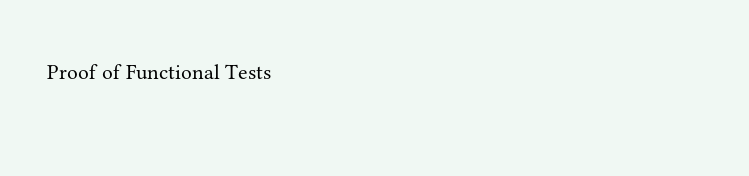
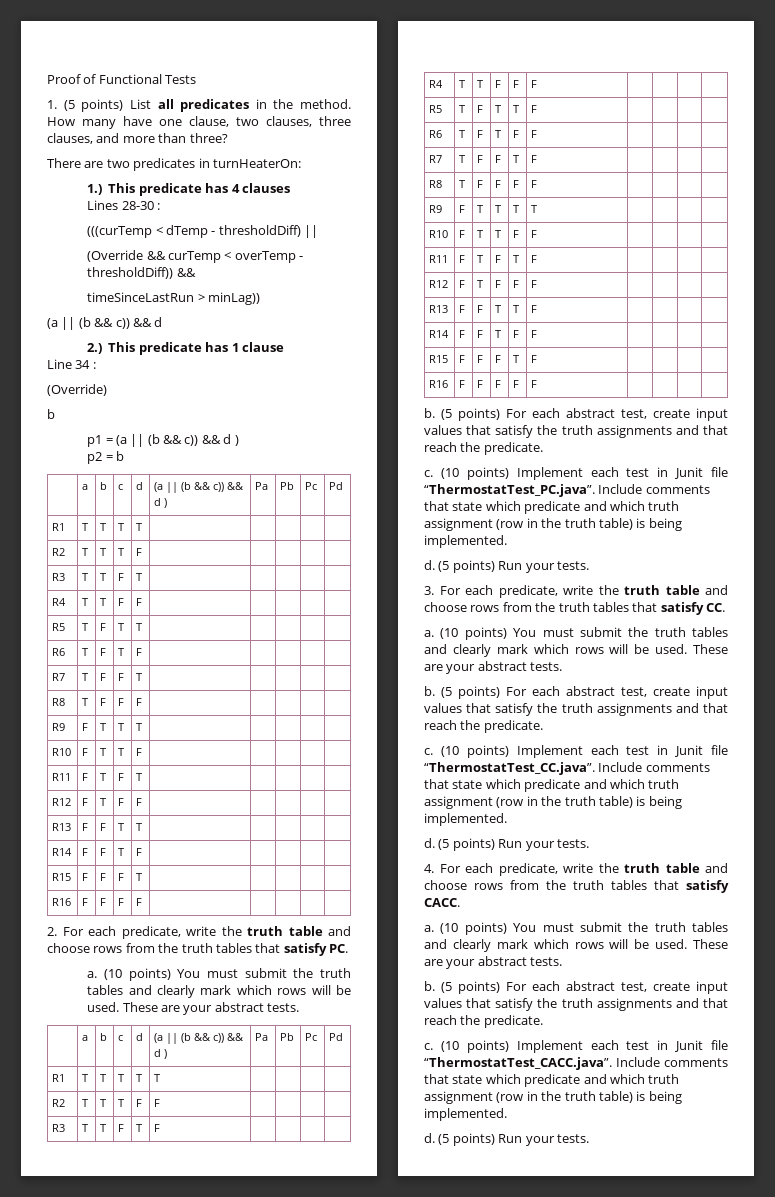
(272, 71) none -> [47,99,351,112] [47,116,351,129] [47,133,228,144] [47,158,301,171] [87,183,290,196] [87,200,160,210] [87,225,319,238] [87,250,304,263] [87,267,196,279] [87,292,260,305] [47,317,163,330] [87,342,284,355] [47,359,96,369] [47,384,107,396] [47,409,55,419] [87,434,239,447] [87,451,124,464] [82,484,89,490] [100,482,108,490] [118,484,124,490] [136,482,144,490] [154,482,245,493] [154,498,168,508] [255,482,269,490] [280,482,295,490] [305,482,318,490] [329,482,344,490] [52,523,66,531] [82,523,89,531] [100,523,107,531] [118,523,125,531] [136,523,143,531] [52,548,66,556] [82,548,89,556] [100,548,107,556] [118,548,125,556] [136,548,143,556] [52,573,66,581] [82,573,89,581] [100,573,107,581] [118,573,125,581] [136,573,143,581] [52,598,67,606] [82,598,89,606] [100,598,107,606] [118,598,125,606] [136,598,143,606] [52,623,66,631] [82,623,89,631] [100,623,107,631] [118,623,125,631] [136,623,143,631] [52,648,66,656] [82,648,89,656] [100,648,107,656] [118,648,125,656] [136,648,143,656] [52,673,66,681] [82,673,89,681] [100,673,107,681] [118,673,125,681] [136,673,143,681] [52,698,66,706] [82,698,89,706] [100,698,107,706] [118,698,125,706] [136,698,143,706] [52,723,66,731] [82,723,89,731] [100,723,107,731] [118,723,125,731] [136,723,143,731] [52,748,72,756] [82,748,89,756] [100,748,107,756] [118,748,125,756] [136,748,143,756] [52,773,72,781] [82,773,89,781] [100,773,107,781] [118,773,125,781] [136,773,143,781] [52,798,72,806] [82,798,89,806] [100,798,107,806] [118,798,125,806] [136,798,143,806] [52,823,72,831] [82,823,89,831] [100,823,107,831] [118,823,125,831] [136,823,143,831] [52,848,73,856] [82,848,89,856] [100,848,107,856] [118,848,125,856] [136,848,143,856] [52,873,72,881] [82,873,89,881] [100,873,107,881] [118,873,125,881] [136,873,143,881] [52,898,72,906] [82,898,89,906] [100,898,107,906] [118,898,125,906] [136,898,143,906] [47,926,351,939] [47,943,348,956] [87,968,351,981] [87,985,351,998] [87,1002,300,1015] [82,1035,89,1041] [100,1033,108,1041] [118,1035,124,1041] [136,1033,144,1041] [154,1033,245,1044] [154,1049,168,1059] [255,1033,269,1041] [280,1033,295,1041] [305,1033,318,1041] [329,1033,344,1041] [52,1074,66,1082] [82,1074,89,1082] [100,1074,107,1082] [118,1074,125,1082] [136,1074,143,1082] [154,1074,161,1082] [52,1099,66,1107] [82,1099,89,1107] [100,1099,107,1107] [118,1099,125,1107] [136,1099,143,1107] [154,1099,161,1107] [52,1124,66,1132] [82,1124,89,1132] [100,1124,107,1132] [118,1124,125,1132] [136,1124,143,1132] [154,1124,161,1132] [429,80,444,88] [459,80,466,88] [477,80,484,88] [495,80,502,88] [513,80,520,88] [531,80,538,88] [429,105,443,113] [459,105,466,113] [477,105,484,113] [495,105,502,113] [513,105,520,113] [531,105,538,113] [429,130,443,138] [459,130,466,138] [477,130,484,138] [495,130,502,138] [513,130,520,138] [531,130,538,138] [429,155,443,163] [459,155,466,163] [477,155,484,163] [495,155,502,163] [513,155,520,163] [531,155,538,163] [429,180,443,188] [459,180,466,188] [477,180,484,188] [495,180,502,188] [513,180,520,188] [531,180,538,188] [429,205,443,213] [459,205,466,213] [477,205,484,213] [495,205,502,213] [513,205,520,213] [531,205,538,213] [429,230,449,238] [459,230,466,238] [477,230,484,238] [495,230,502,238] [513,230,520,238] [531,230,538,238] [429,255,449,263] [459,255,466,263] [477,255,484,263] [495,255,502,263] [513,255,520,263] [531,255,538,263] [429,280,449,288] [459,280,466,288] [477,280,484,288] [495,280,502,288] [513,280,520,288] [531,280,538,288] [429,305,449,313] [459,305,466,313] [477,305,484,313] [495,305,502,313] [513,305,520,313] [531,305,538,313] [429,330,450,338] [459,330,466,338] [477,330,484,338] [495,330,502,338] [513,330,520,338] [531,330,538,338] [429,355,449,363] [459,355,466,363] [477,355,484,363] [495,355,502,363] [513,355,520,363] [531,355,538,363] [429,380,449,388] [459,380,466,388] [477,380,484,388] [495,380,502,388] [513,380,520,388] [531,380,538,388] [424,408,728,421] [424,425,728,438] [424,442,543,455] [424,467,728,480] [424,484,710,497] [424,501,680,514] [424,518,682,531] [424,535,507,548] [424,560,589,573] [424,585,728,598] [424,602,725,615] [424,627,728,640] [424,644,728,657] [424,661,563,674] [424,686,728,699] [424,703,728,716] [424,720,543,733] [424,745,728,758] [424,762,710,775] [424,779,680,792] [424,796,682,809] [424,813,507,826] [424,838,589,851] [424,863,728,876] [424,880,729,893] [424,898,460,907] [424,922,728,935] [424,939,728,952] [424,956,563,969] [424,981,728,994] [424,998,728,1011] [424,1015,543,1028] [424,1040,728,1053] [424,1057,728,1070] [424,1074,680,1087] [424,1091,682,1104] [424,1108,507,1121] [424,1133,589,1146] // 1. (5 points) List all predicates in the method. How many have one clause, two clauses, three clauses, and more than three? // There are two predicates in turnHeaterOn: // 1.) This predicate has 4 clauses // Lines 28-30 : // (((curTemp < dTemp - thresholdDiff) || // (Override && curTemp < overTemp - thresholdDiff)) && // timeSinceLastRun > minLag)) // (a || (b && c)) && d // 2.) This predicate has 1 clause // Line 34 : // (Override) // b // p1 = (a || (b && c)) && d ) // p2 = b // | a | b | c | d | (a || (b && c)) && d ) | Pa | Pb | Pc | Pd // R1 | T | T | T | T | | | | | // R2 | T | T | T | F | | | | | // R3 | T | T | F | T | | | | | // R4 | T | T | F | F | | | | | // R5 | T | F | T | T | | | | | // R6 | T | F | T | F | | | | | // R7 | T | F | F | T | | | | | // R8 | T | F | F | F | | | | | // R9 | F | T | T | T | | | | | // R10 | F | T | T | F | | | | | // R11 | F | T | F | T | | | | | // R12 | F | T | F | F | | | | | // R13 | F | F | T | T | | | | | // R14 | F | F | T | F | | | | | // R15 | F | F | F | T | | | | | // R16 | F | F | F | F | | | | | // 2. For each predicate, write the truth table and choose rows from the truth tables that satisfy PC. // a. (10 points) You must submit the truth tables and clearly mark which rows will be used. These are your abstract tests. // | a | b | c | d | (a || (b && c)) && d ) | Pa | Pb | Pc | Pd // R1 | T | T | T | T | T | | | | // R2 | T | T | T | F | F | | | | // R3 | T | T | F | T | F | | | | // R4 | T | T | F | F | F | | | | // R5 | T | F | T | T | F | | | | // R6 | T | F | T | F | F | | | | // R7 | T | F | F | T | F | | | | // R8 | T | F | F | F | F | | | | // R9 | F | T | T | T | T | | | | // R10 | F | T | T | F | F | | | | // R11 | F | T | F | T | F | | | | // R12 | F | T | F | F | F | | | | // R13 | F | F | T | T | F | | | | // R14 | F | F | T | F | F | | | | // R15 | F | F | F | T | F | | | | // R16 | F | F | F | F | F | | | | // b. (5 points) For each abstract test, create input values that satisfy the truth assignments and that reach the predicate. // c. (10 points) Implement each test in Junit file “ThermostatTest_PC.java”. Include comments that state which predicate and which truth assignment (row in the truth table) is being implemented. // d. (5 points) Run your tests. // 3. For each predicate, write the truth table and choose rows from the truth tables that satisfy CC. // a. (10 points) You must submit the truth tables and clearly mark which rows will be used. These are your abstract tests. // b. (5 points) For each abstract test, create input values that satisfy the truth assignments and that reach the predicate. // c. (10 points) Implement each test in Junit file “ThermostatTest_CC.java”. Include comments that state which predicate and which truth assignment (row in the truth table) is being implemented. // d. (5 points) Run your tests. // 4. For each predicate, write the truth table and choose rows from the truth tables that satisfy CACC. // a. (10 points) You must submit the truth tables and clearly mark which rows will be used. These are your abstract tests. // b. (5 points) For each abstract test, create input values that satisfy the truth assignments and that reach the predicate. // c. (10 points) Implement each test in Junit file “ThermostatTest_CACC.java”. Include comments that state which predicate and which truth assignment (row in the truth table) is being implemented. // d. (5 points) Run your tests.

